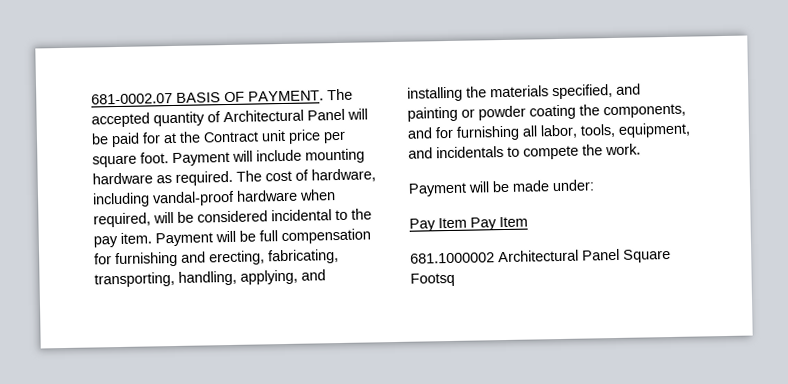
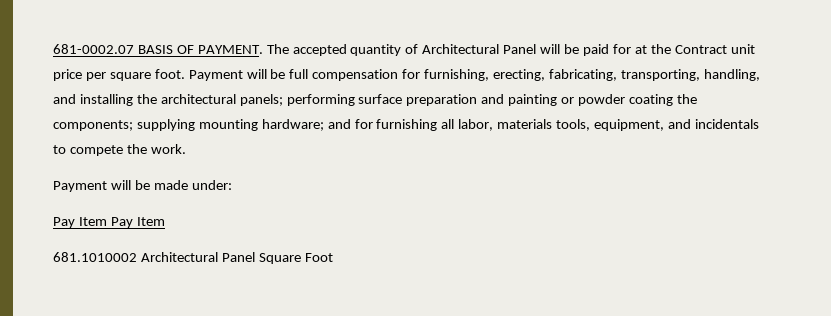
[256,148,365,164] [92,168,376,186] [92,189,336,208] [93,208,372,228] [93,230,236,248] include mounting hardware as required. The cost of hardware, including vandal-proof hardware when required, will be considered incidental to the pay item. Payment will -> (267, 74) none
[115,251,206,268] furnishing and -> [424,69,490,81] furnishing,
[240,269,298,285] applying, -> (760, 75) none
[490,84,613,100] materials specified, -> [160,94,478,106] architectural panels; performing surface preparation
[603,103,686,119] components, -> [53,119,324,131] components; supplying mounting hardware;
(578, 131) none -> [497,119,553,129] materials
[410,252,495,264] 681.1000002 -> [53,252,137,262] 681.1010002
[410,272,455,287] Footsq -> [304,253,333,262] Foot

